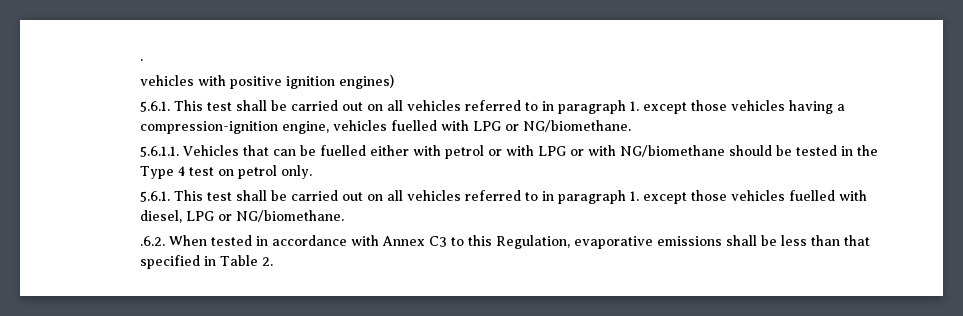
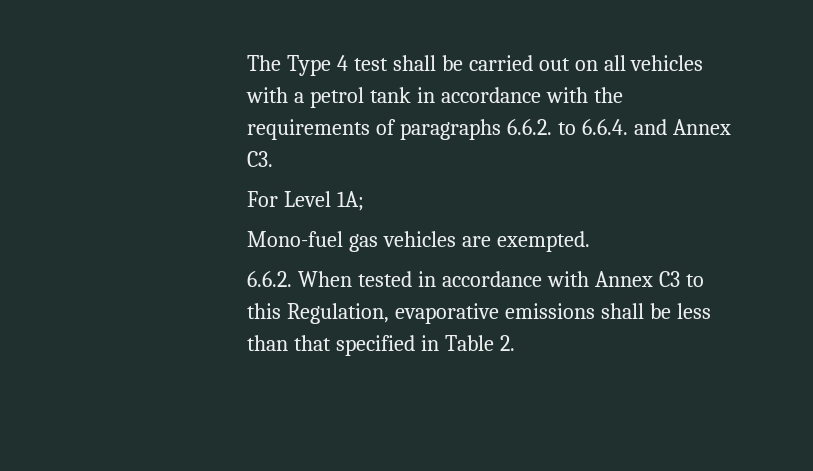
[140,59,144,61] [140,74,395,89] [140,100,846,114] [140,120,632,134] [140,145,879,159] [140,165,313,179] [140,190,868,204] [140,210,345,223] [140,236,166,246] . // vehicles with positive ignition engines) // 5.6.1. This test shall be carried out on all vehicles referred to in paragraph 1. except those vehicles having a compression-ignition engine, vehicles fuelled with LPG or NG/biomethane. // 5.6.1.1. Vehicles that can be fuelled either with petrol or with LPG or with NG/biomethane should be tested in the Type 4 test on petrol only. // 5.6.1. This test shall be carried out on all vehicles referred to in paragraph 1. except those vehicles fuelled with diesel, LPG or NG/biomethane. // .6.2. -> [247,55,704,76] [246,87,623,108] [247,119,731,140] [247,151,274,167] [247,191,364,211] [247,231,590,252] [247,271,293,287] The Type 4 test shall be carried out on all vehicles with a petrol tank in accordance with the requirements of paragraphs 6.6.2. to 6.6.4. and Annex C3. // For Level 1A; // Mono-fuel gas vehicles are exempted. // 6.6.2.

